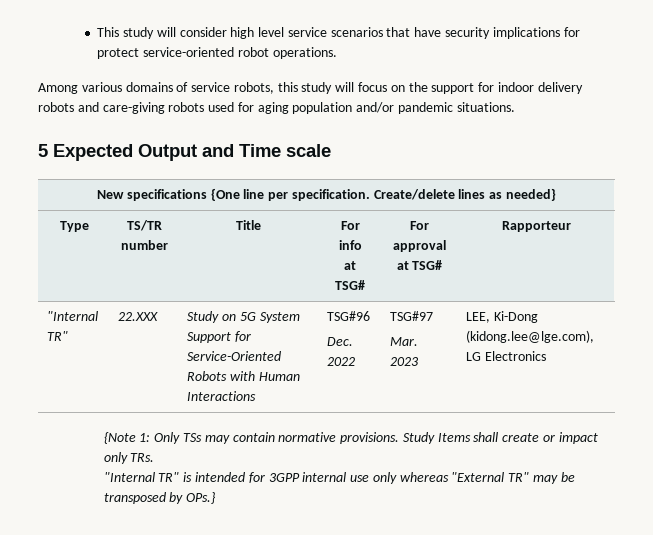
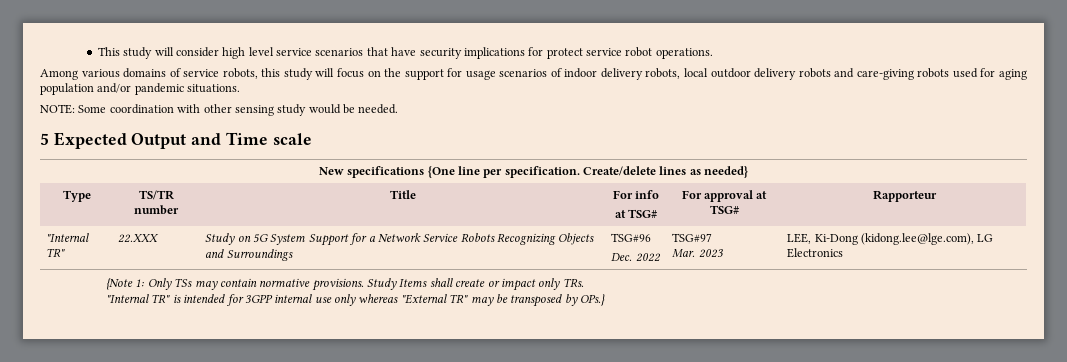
[142,47,234,57] service-oriented -> [586,48,623,56] service
[497,82,534,92] indoor -> [465,68,751,80] usage scenarios of indoor delivery robots, local outdoor
(515, 107) none -> [40,104,399,116] // NOTE: Some coordination with other sensing study would be needed.
[187,351,282,361] [187,371,300,381] [187,391,257,401] Service-Oriented Robots with Human Interactions -> [368,233,595,245] [205,249,293,261] a Network Service Robots Recognizing Objects and Surroundings

